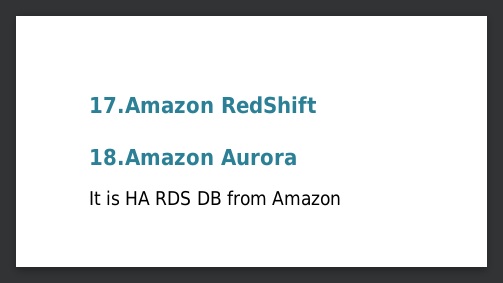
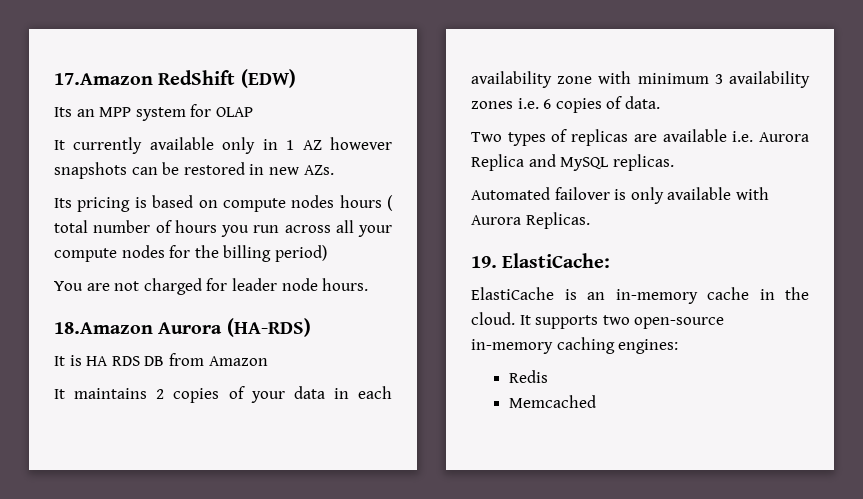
(317, 105) none -> [240,69,296,88] [54,104,253,121] [54,137,392,154] [54,162,334,179] [54,195,393,212] [54,220,392,237] [54,245,327,262] [54,278,369,295] (EDW) // Its an MPP system for OLAP // It currently available only in 1 AZ however snapshots can be restored in new AZs. // Its pricing is based on compute nodes hours ( total number of hours you run across all your compute nodes for the billing period) // You are not charged for leader node hours.
(297, 157) none -> [226,318,311,337] (HA-RDS)
(341, 198) none -> [54,386,392,403] [471,71,810,88] [471,96,660,113] [471,129,809,146] [471,154,674,171] [471,187,769,204] [471,212,590,229] [471,253,611,268] [471,287,809,304] [471,312,725,329] [471,337,679,354] [509,370,549,383] [509,395,597,408] // It maintains 2 copies of your data in each availability zone with minimum 3 availability zones i.e. 6 copies of data. // Two types of replicas are available i.e. Aurora Replica and MySQL replicas. // Automated failover is only available with Aurora Replicas. // 19. ElastiCache: // ElastiCache is an in-memory cache in the cloud. It supports two open-source in-memory caching engines: // Redis // Memcached

